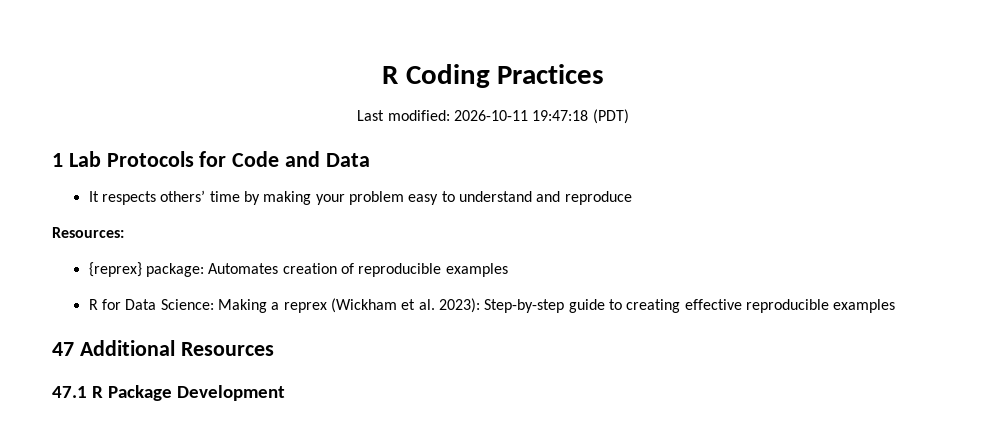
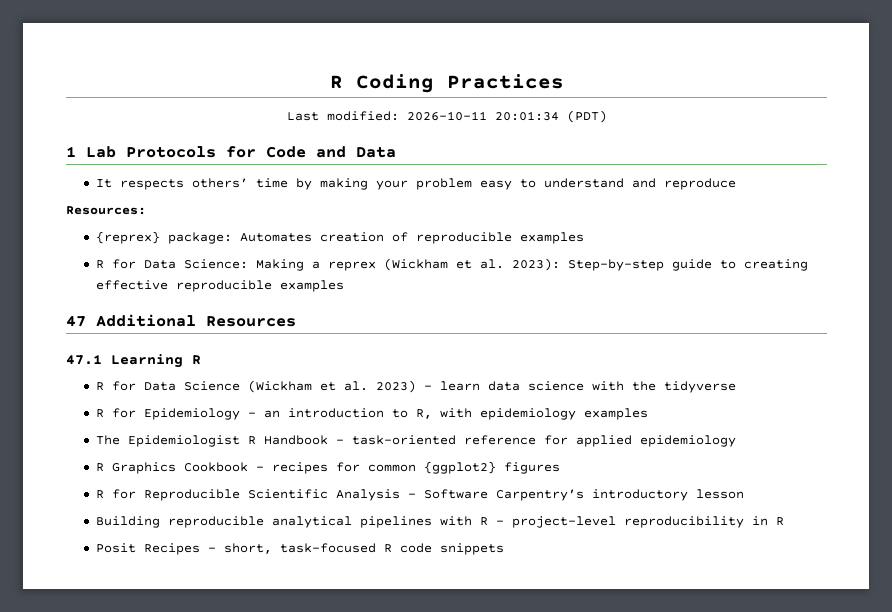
[532,110,589,121] 19:47:18 -> [494,111,559,121] 20:01:34
[91,385,285,401] R Package Development -> [111,354,201,368] [95,380,736,393] [95,408,648,420] [95,435,736,447] [95,461,560,474] [95,489,744,501] [95,516,784,528] [95,543,504,555] Learning R // R for Data Science (Wickham et al. 2023) - learn data science with the tidyverse // R for Epidemiology - an introduction to R, with epidemiology examples // The Epidemiologist R Handbook - task-oriented reference for applied epidemiology // R Graphics Cookbook - recipes for common {ggplot2} figures // R for Reproducible Scientific Analysis - Software Carpentry’s introductory lesson // Building reproducible analytical pipelines with R - project-level reproducibility in R // Posit Recipes - short, task-focused R code snippets

